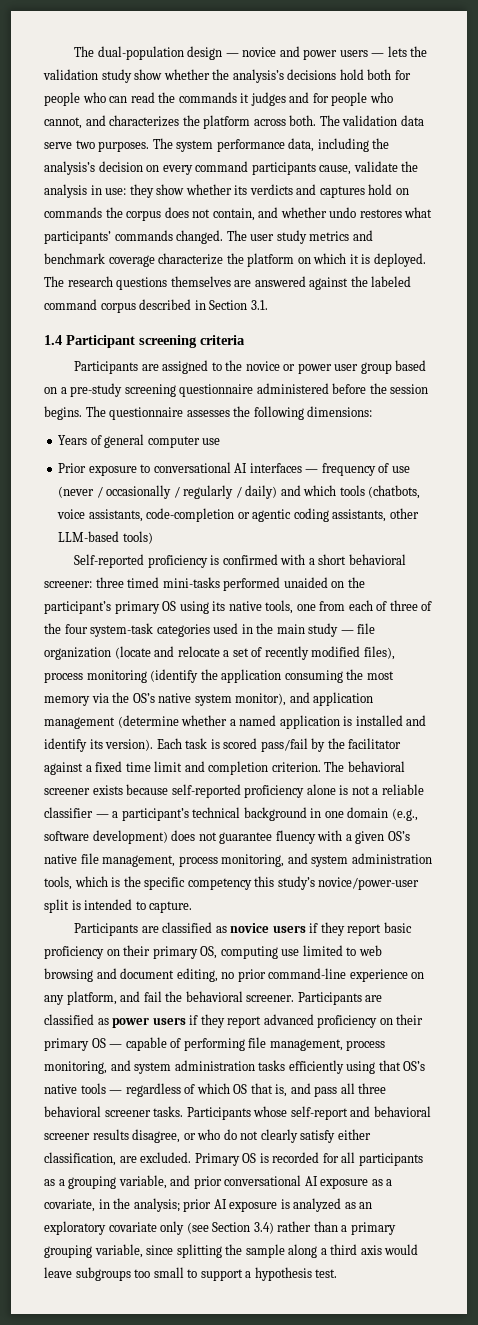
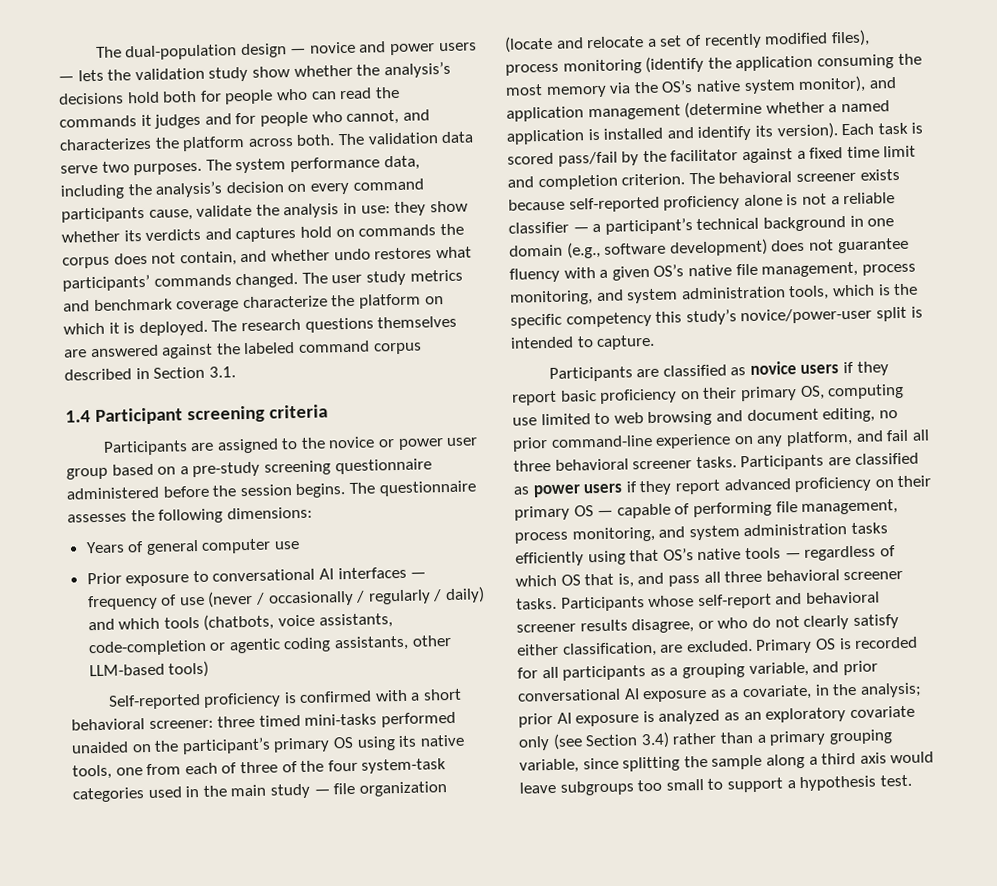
[165,991,295,1002] the behavioral screener. -> [911,429,930,441] [513,456,737,472] all three behavioral screener tasks.

